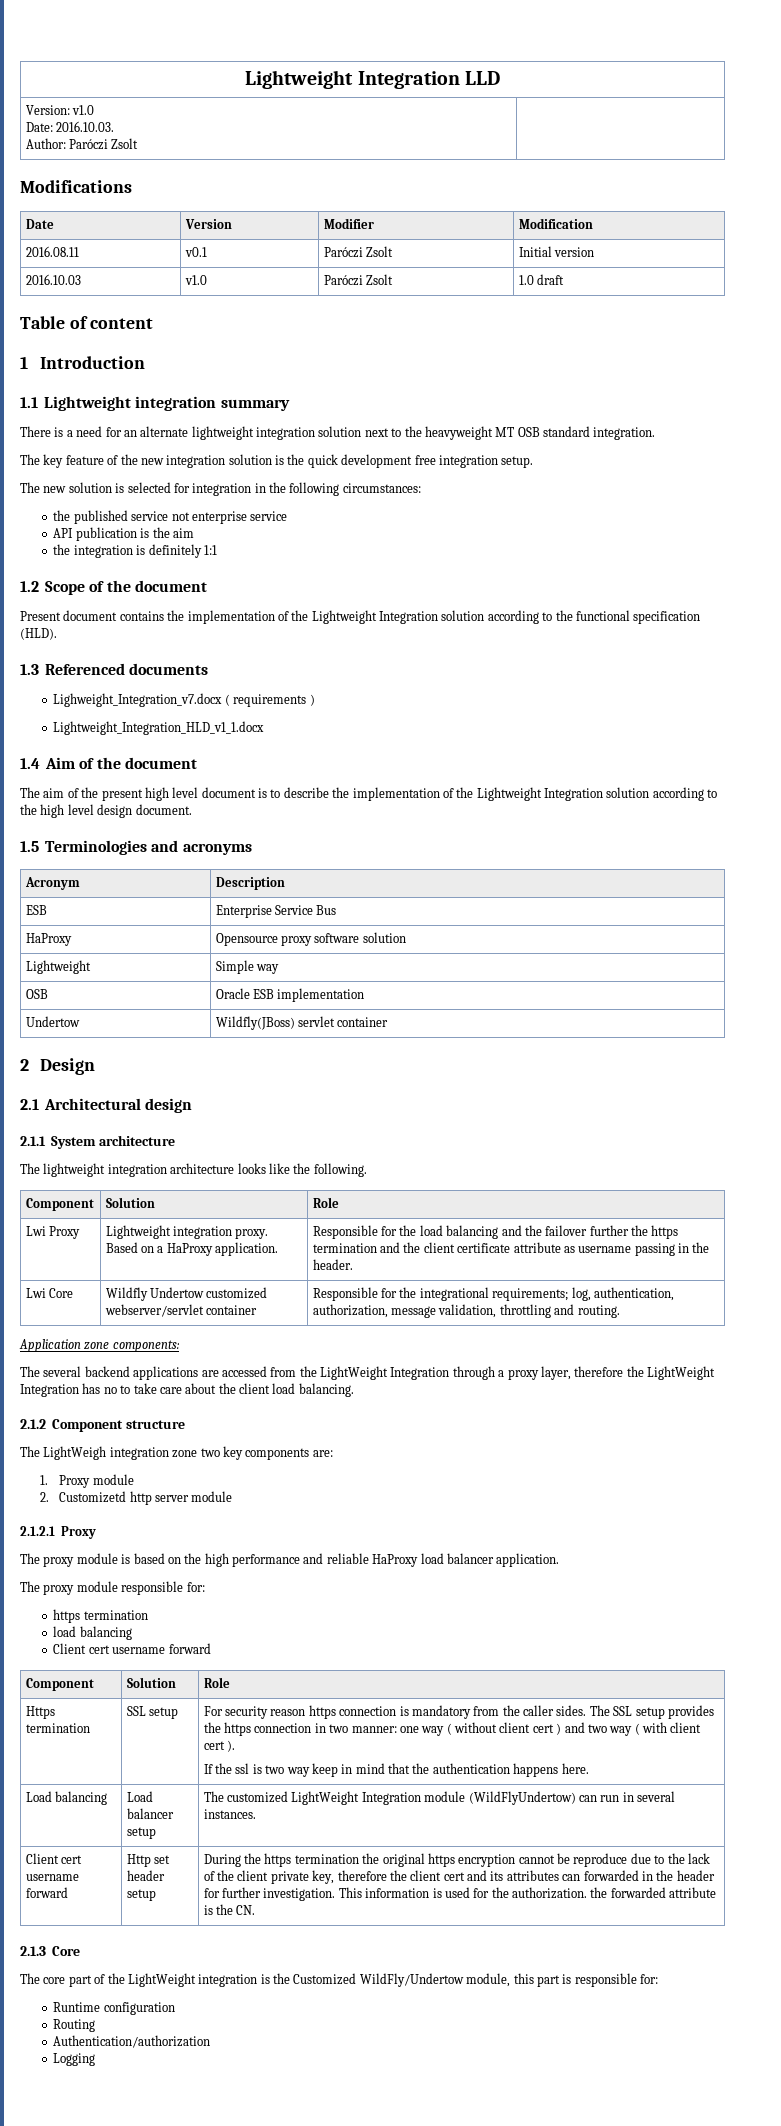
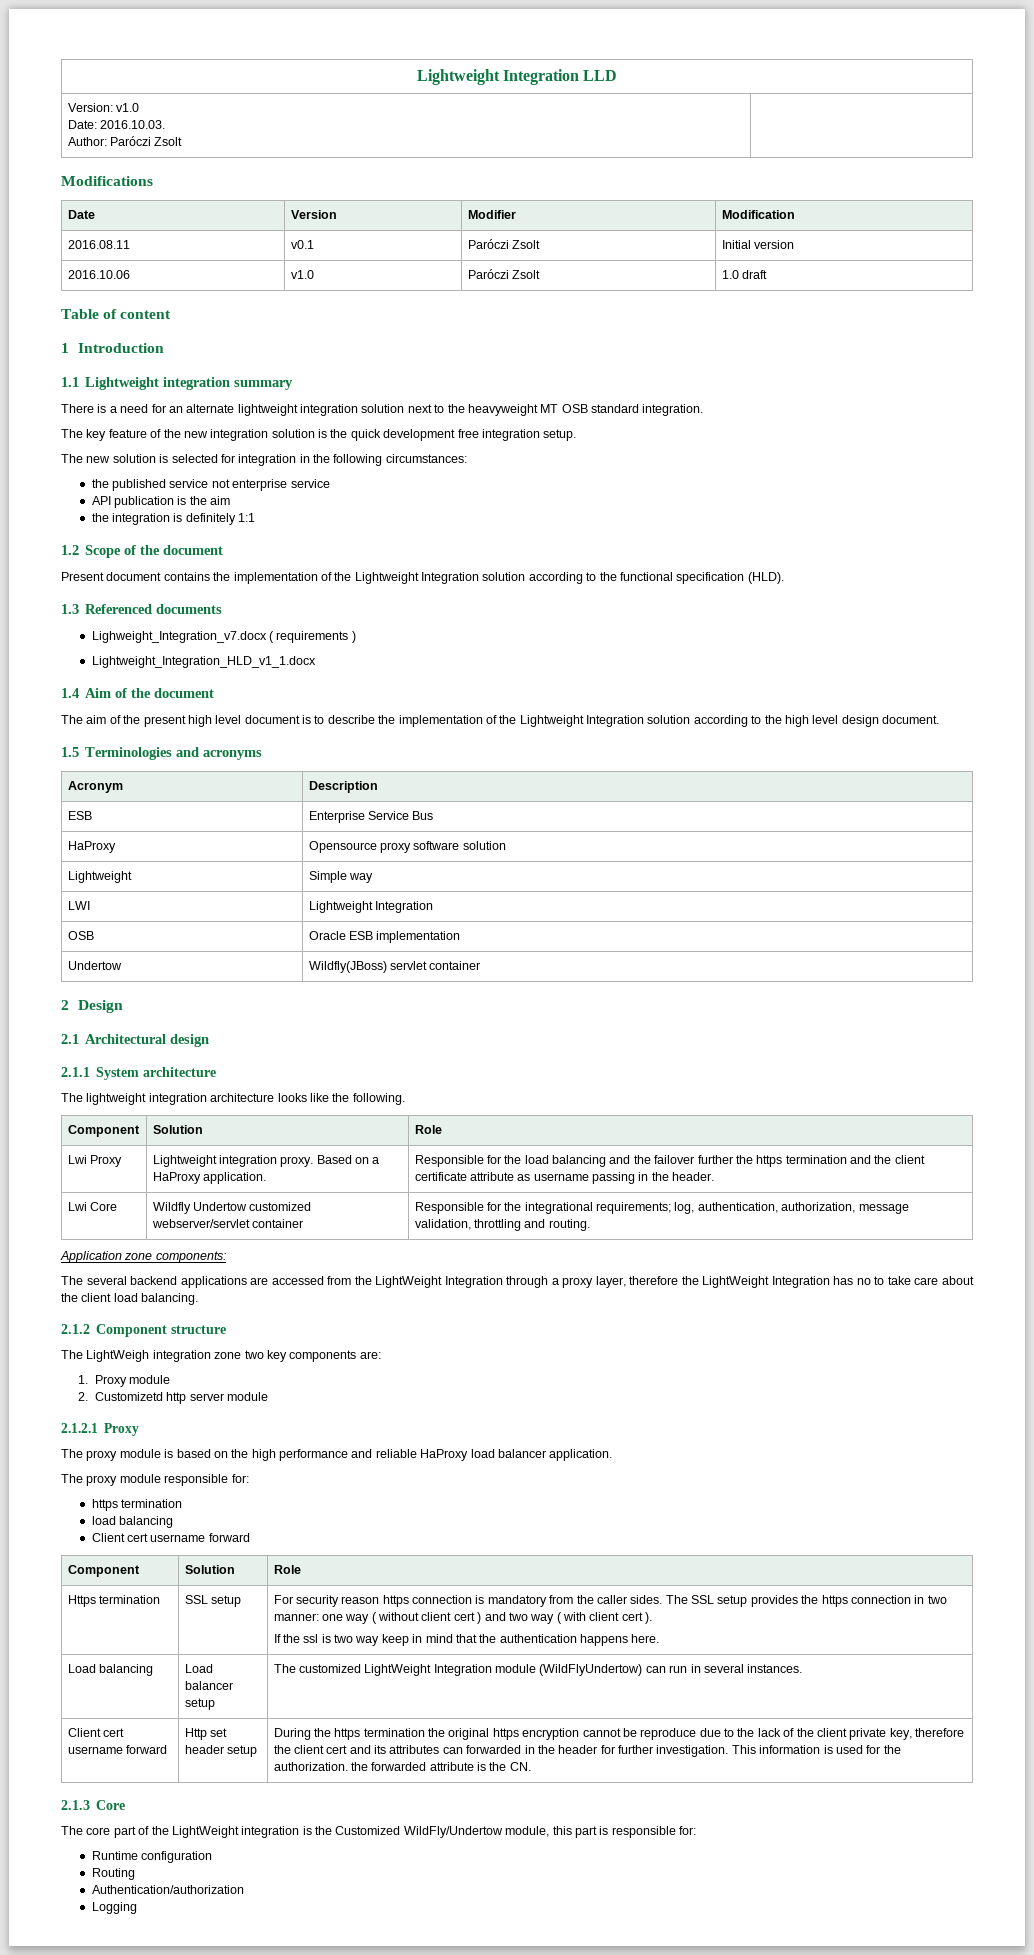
[25,274,81,285] 2016.10.03 -> [67,270,130,279] 2016.10.06
(279, 969) none -> [67,901,90,910] [308,901,433,913] // LWI | Lightweight Integration

